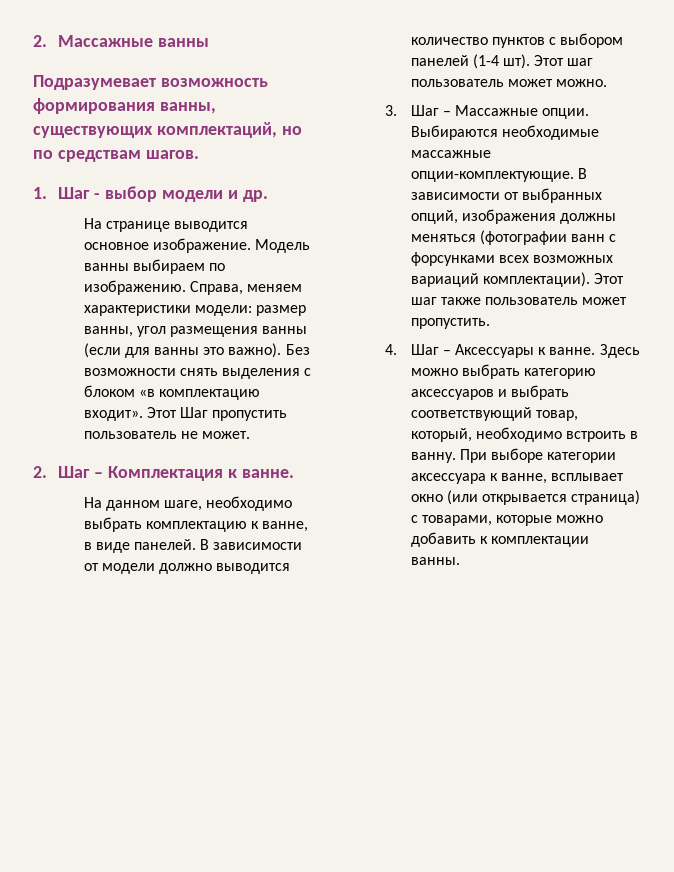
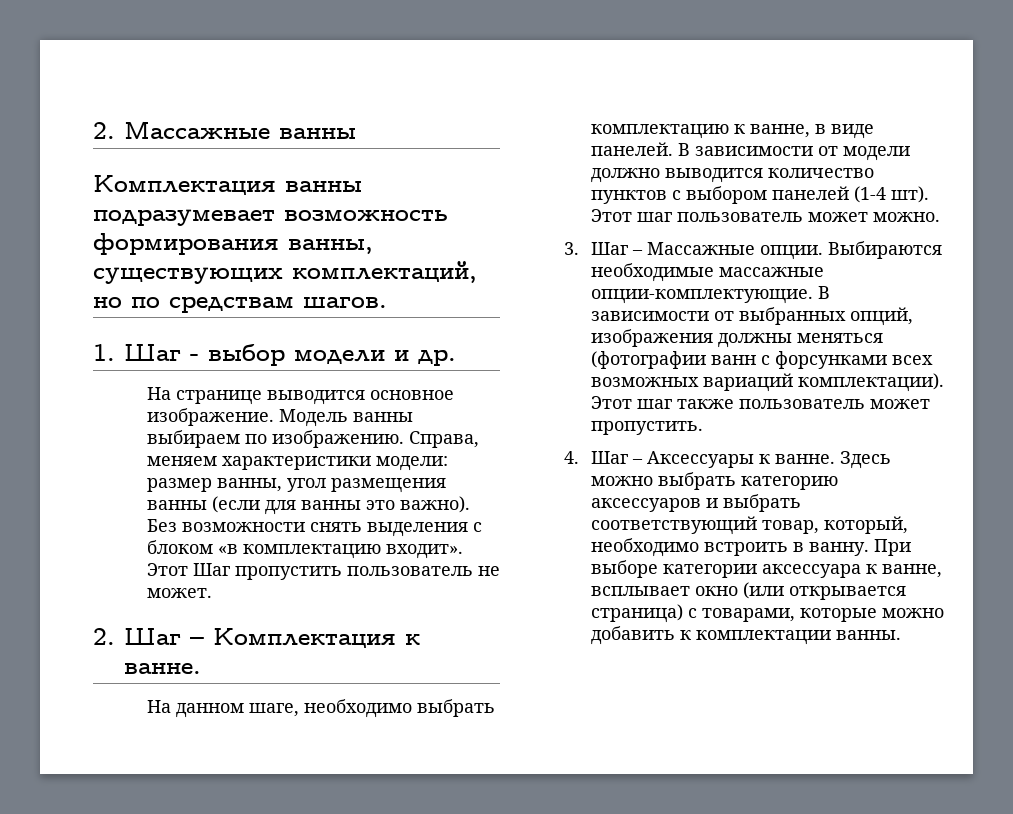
[33,75,156,90] Подразумевает -> [93,175,362,195] [93,209,275,226] Комплектация ванны подразумевает

